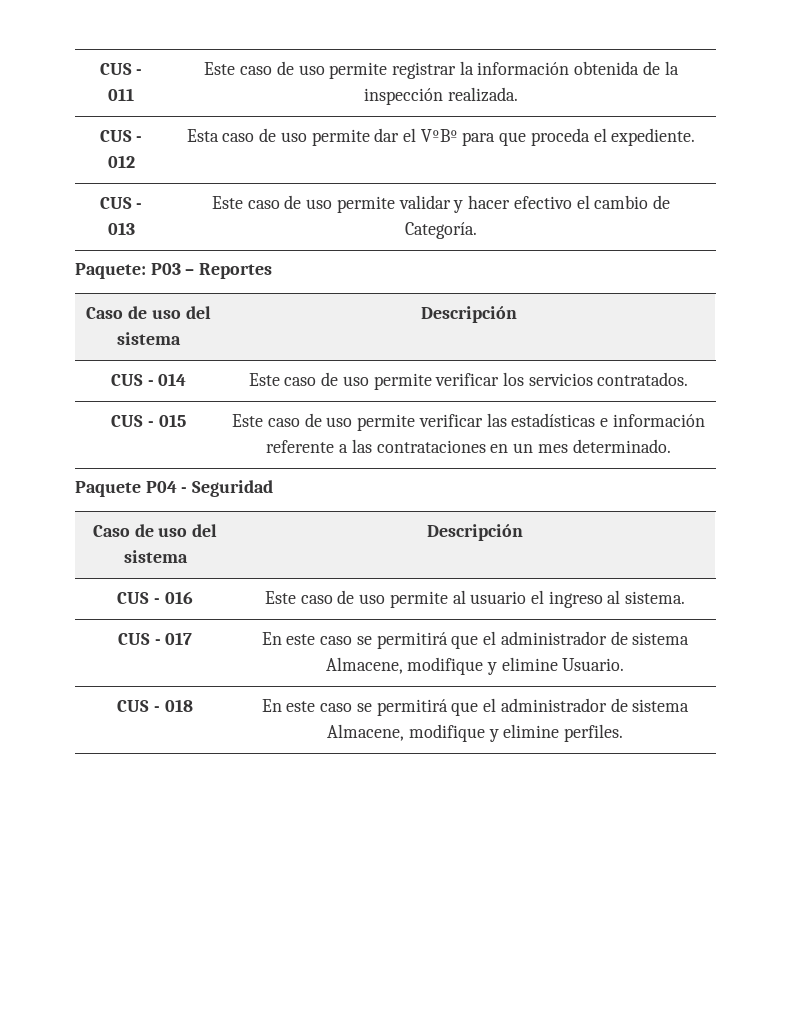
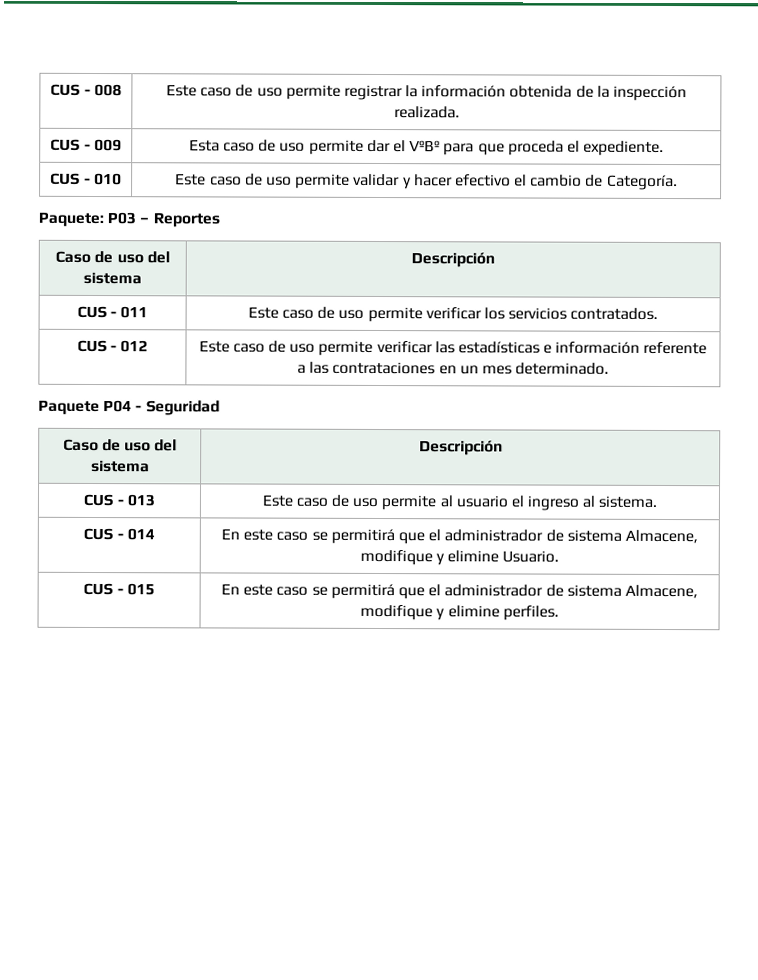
[99,63,143,75] [108,88,134,101] CUS - 011 -> [50,83,122,97] CUS - 008
[107,155,135,168] 012 -> [93,139,122,152] 009
[107,222,135,235] 013 -> [93,173,122,186] 010
[158,373,187,386] 014 -> [120,306,149,319] 011
[158,414,186,427] 015 -> [120,340,149,353] 012
[164,591,193,604] 016 -> [126,494,155,507] 013
[165,632,193,645] 017 -> [126,528,155,541] 014
[164,699,193,712] 018 -> [126,583,155,596] 015

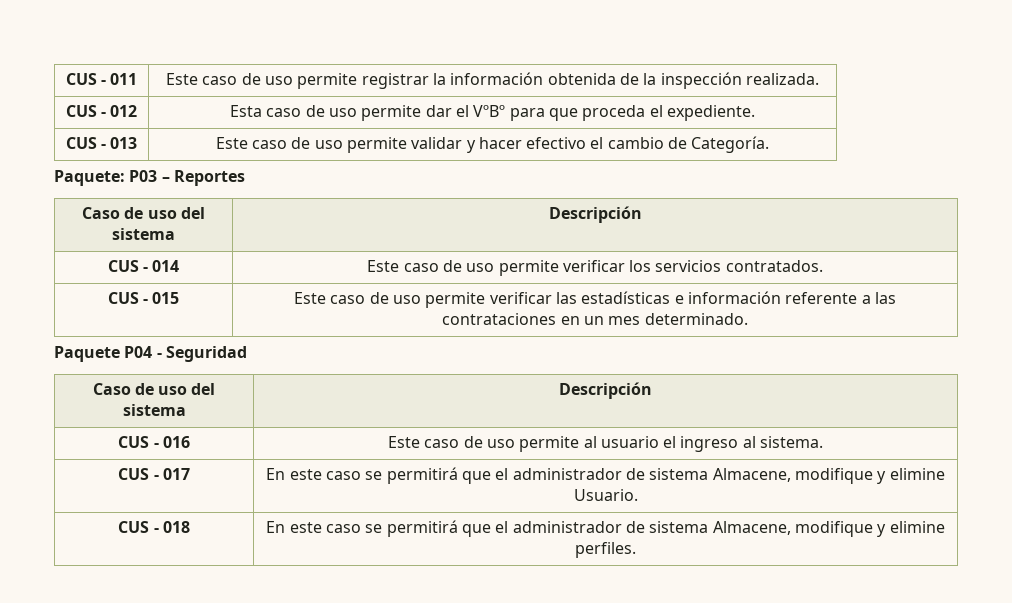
[50,83,122,97] CUS - 008 -> [65,73,138,85] CUS - 011
[93,139,122,152] 009 -> [110,105,138,117] 012
[93,173,122,186] 010 -> [110,137,138,149] 013
[120,306,149,319] 011 -> [152,260,180,272] 014
[120,340,149,353] 012 -> [152,292,180,304] 015
[126,494,155,507] 013 -> [162,436,190,448] 016
[126,528,155,541] 014 -> [162,468,190,480] 017
[126,583,155,596] 015 -> [162,521,190,533] 018

